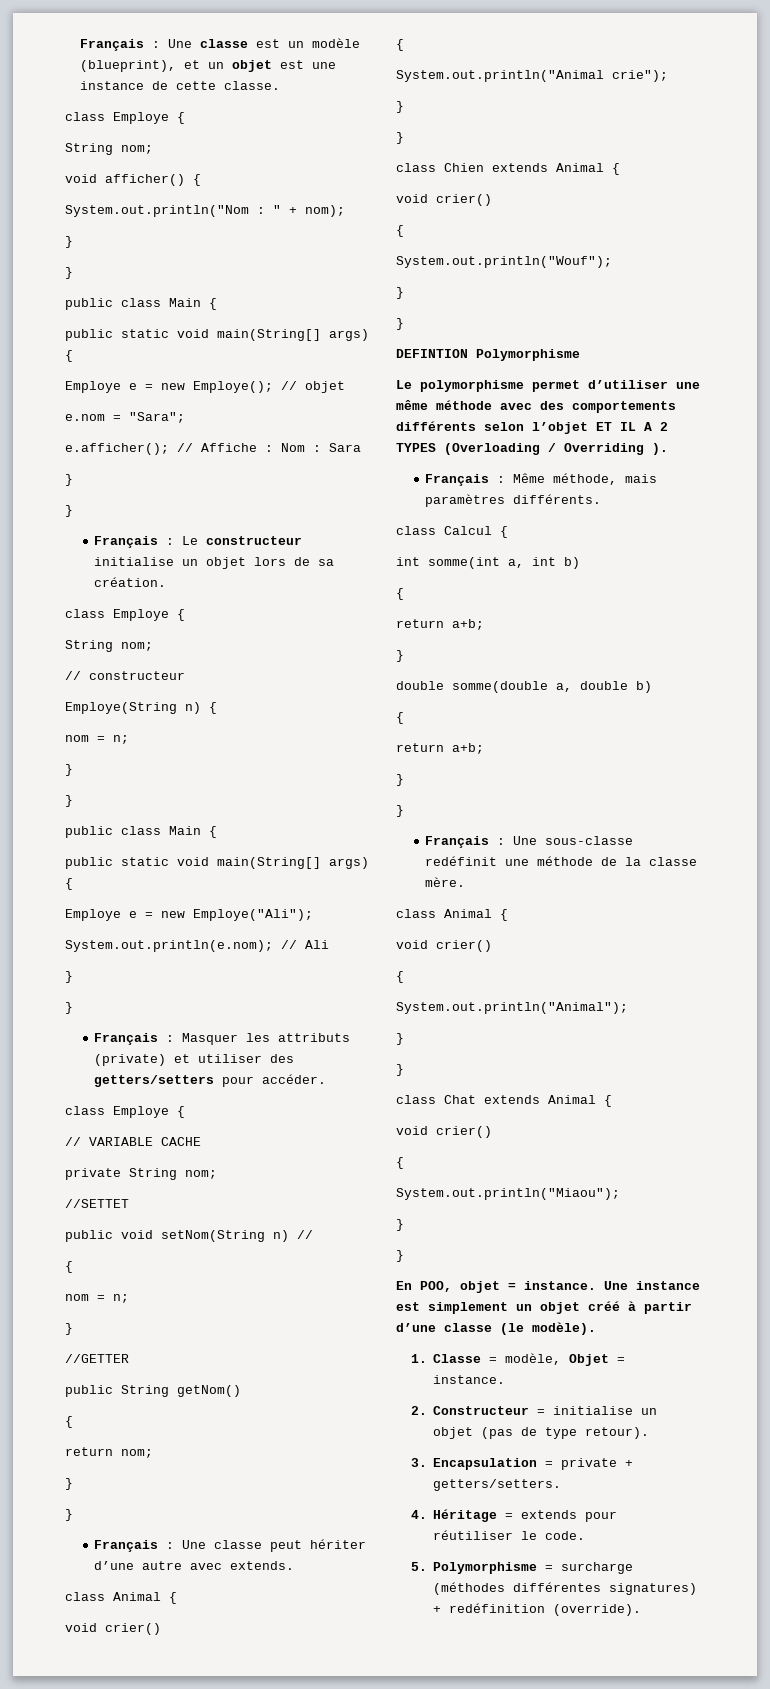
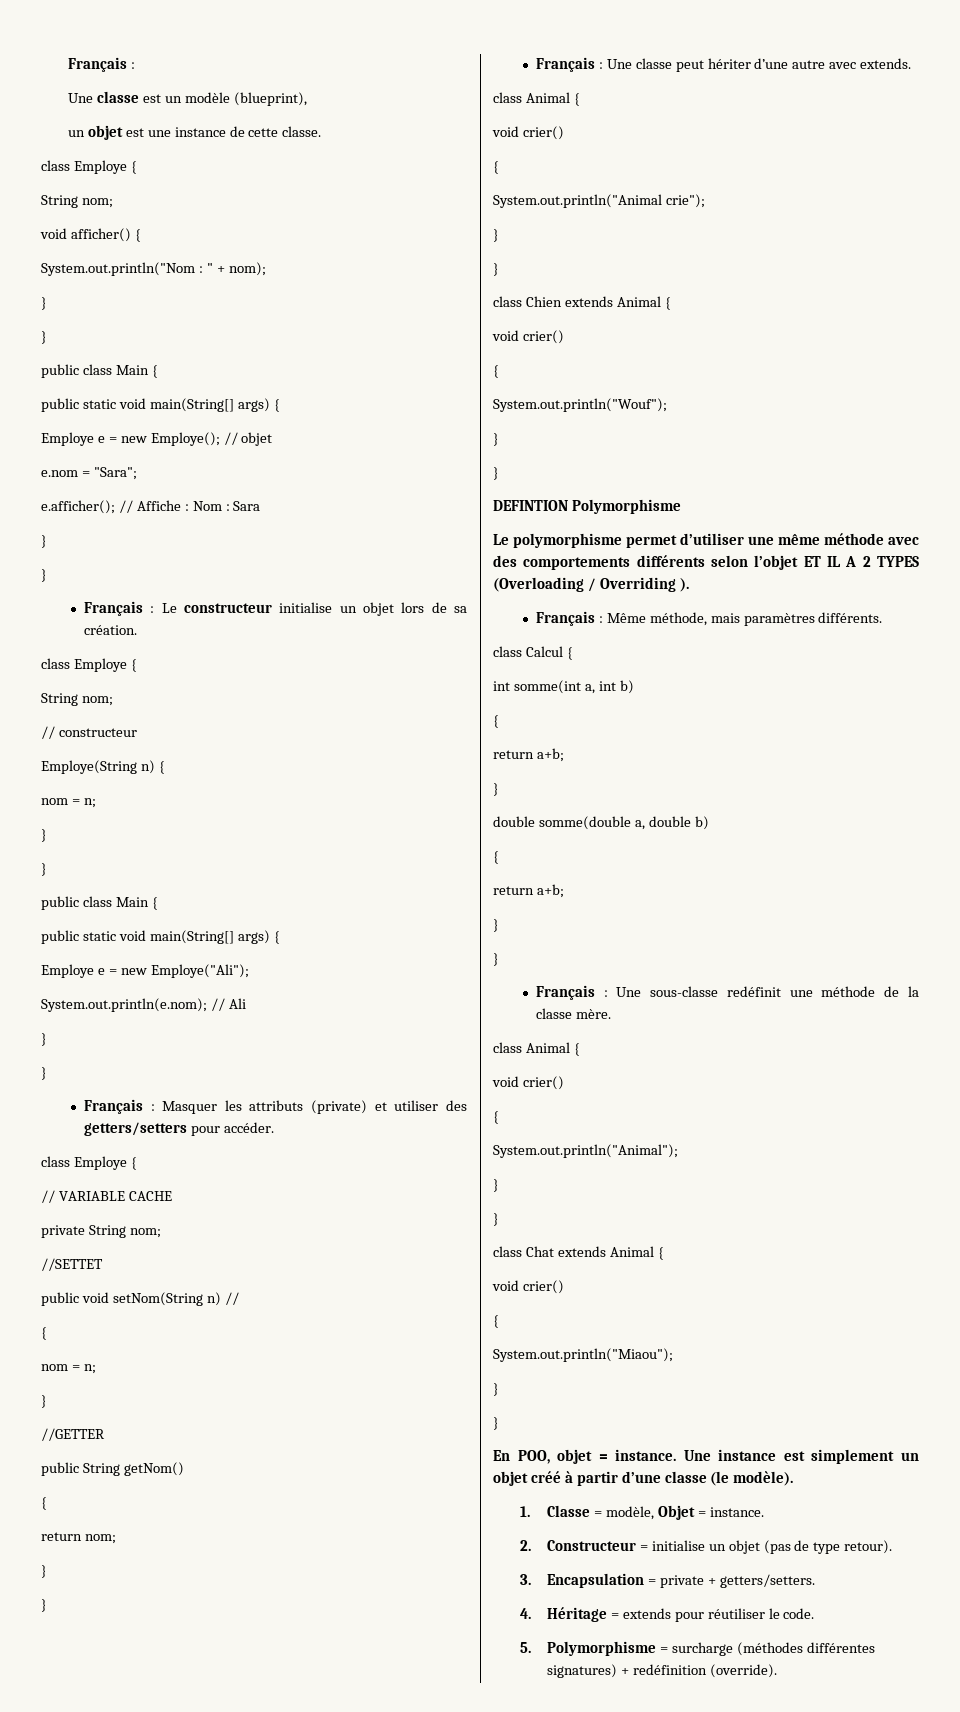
[79,39,160,51] Français : -> [67,57,135,72] Français : //
[183,60,200,69] et -> (307, 99) //

